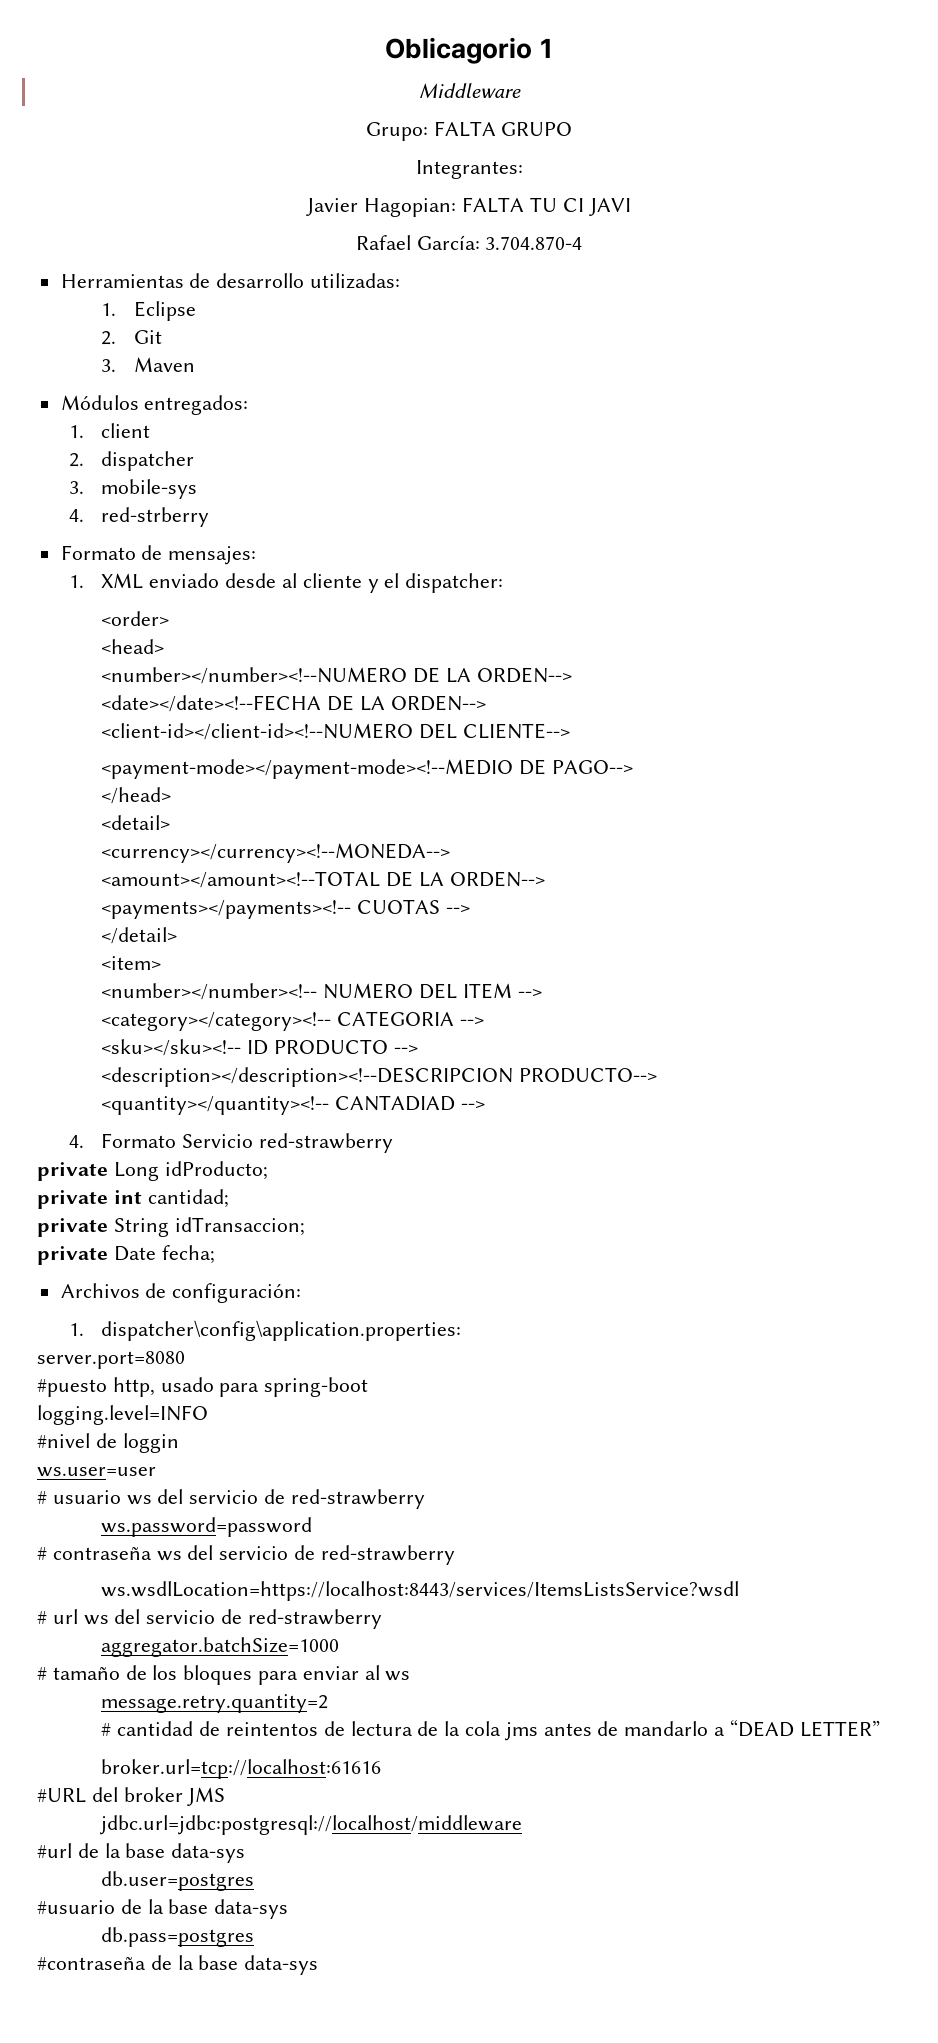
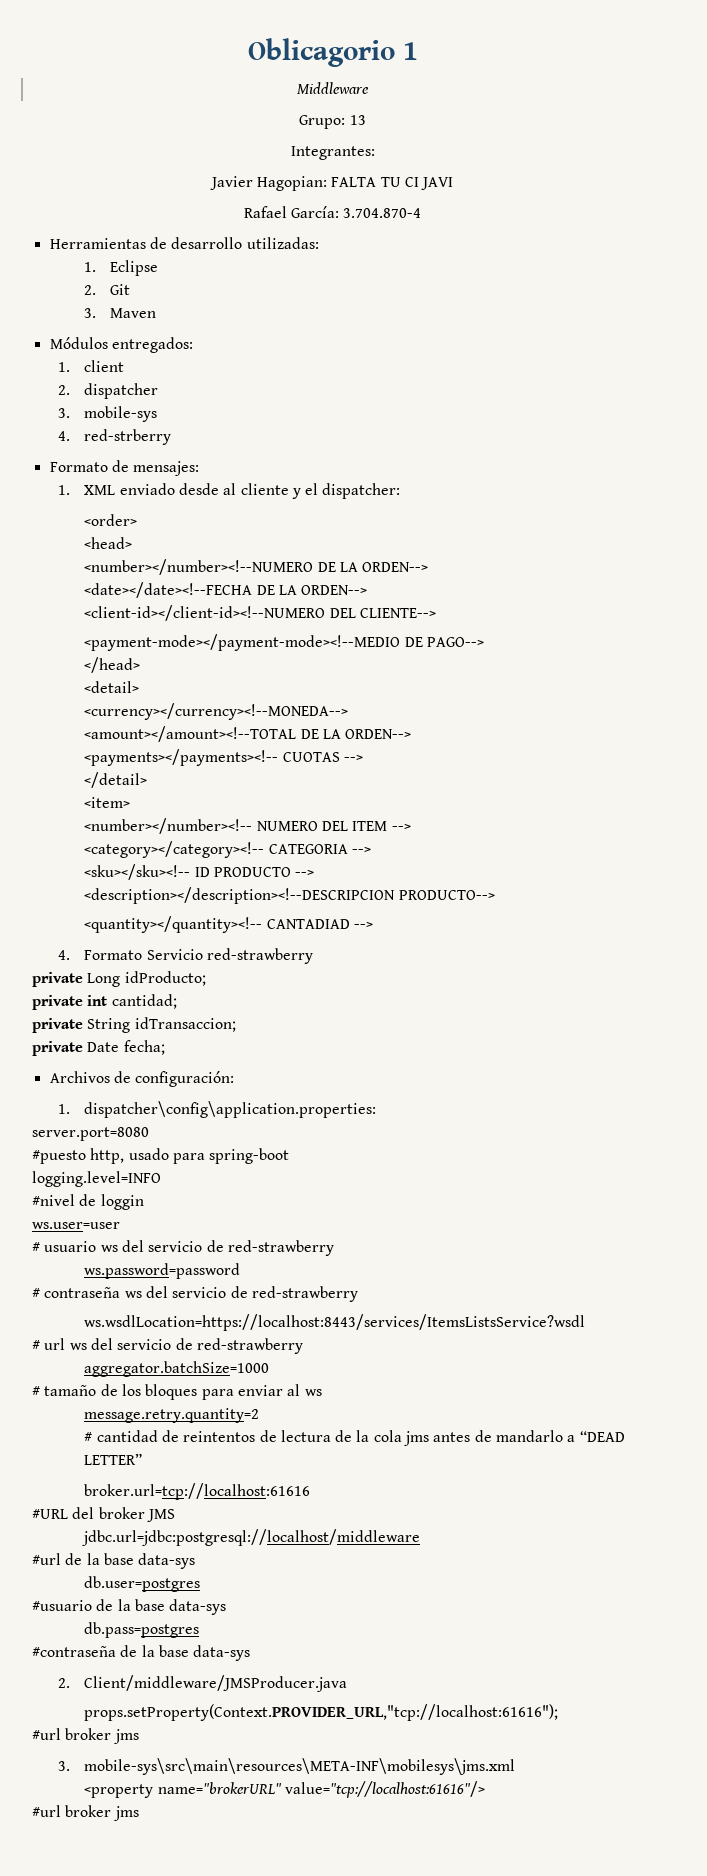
[433,121,573,137] FALTA GRUPO -> [349,115,366,125] 13
(319, 1965) none -> [58,1675,348,1692] [84,1704,559,1721] [32,1728,139,1744] [58,1758,516,1775] [84,1781,485,1798] [32,1805,139,1821] // 2. Client/middleware/JMSProducer.java // props.setProperty(Context.PROVIDER_URL,"tcp://localhost:61616"); // #url broker jms // 3. mobile-sys\src\main\resources\META-INF\mobilesys\jms.xml // <property name="brokerURL" value="tcp://localhost:61616"/> // #url broker jms

